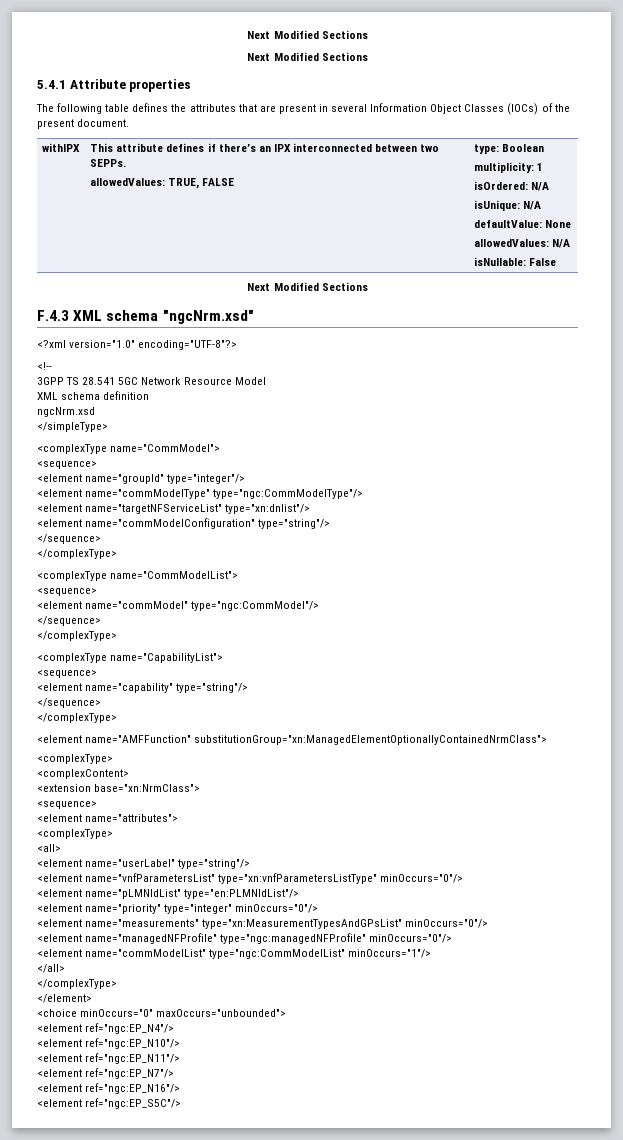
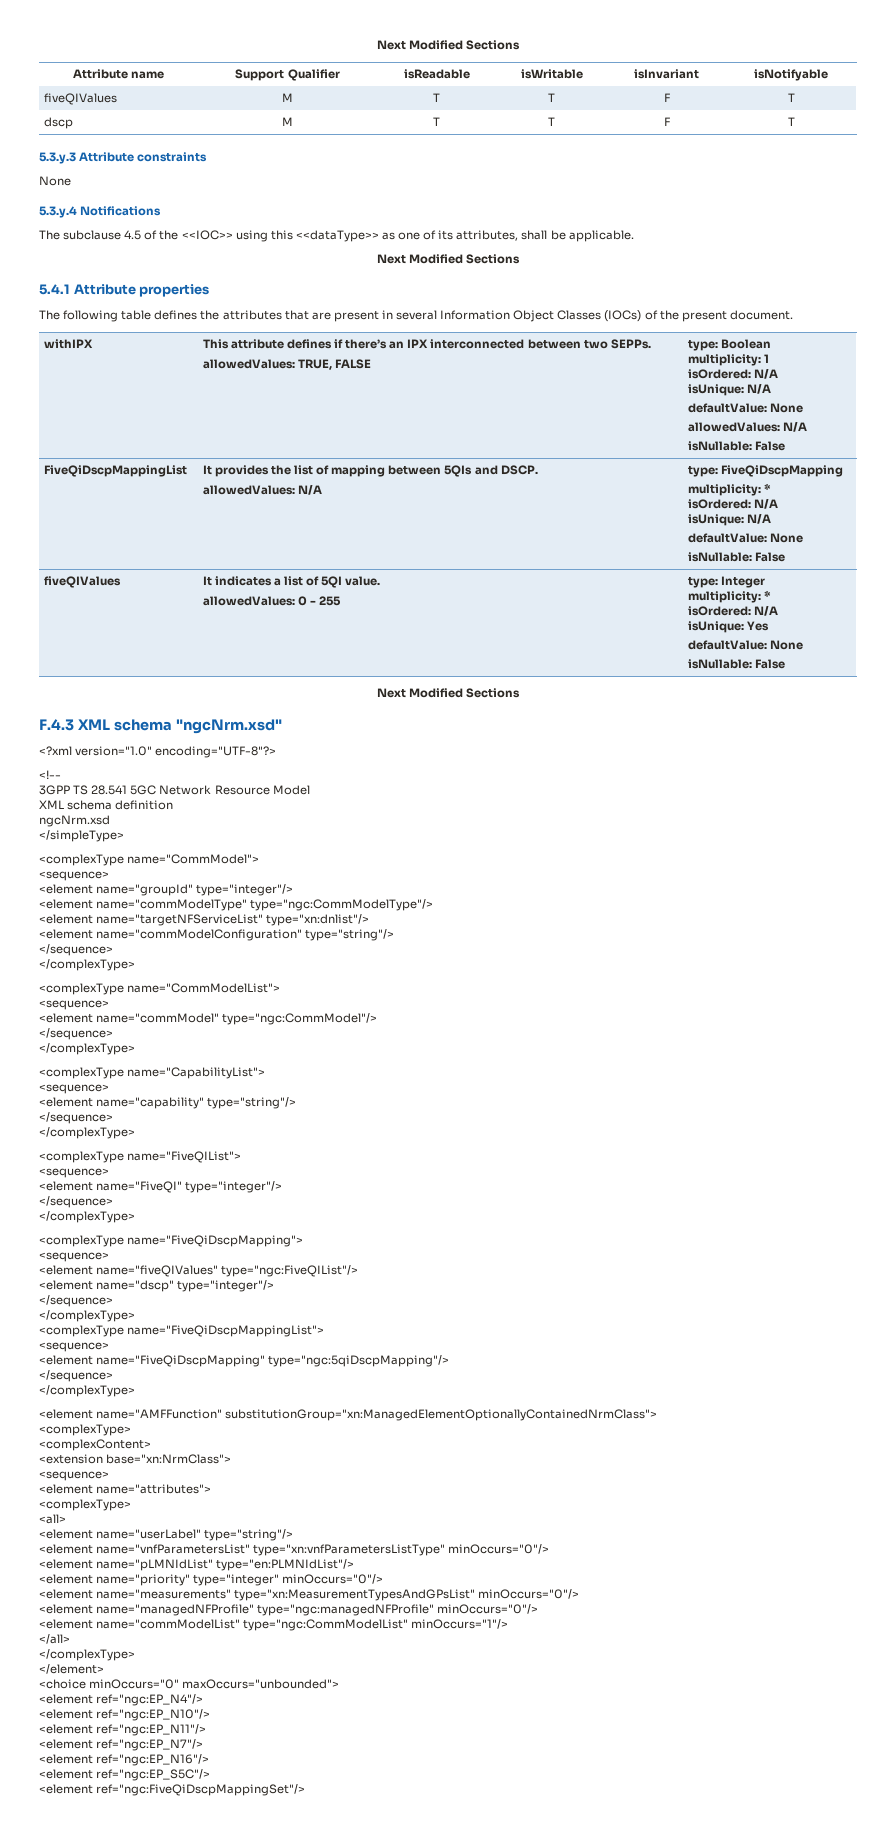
[247,30,368,39] Next Modified Sections -> [376,40,521,50] [72,69,165,79] [235,69,340,81] [403,69,470,79] [520,69,583,79] [634,69,699,79] [754,69,828,81] [43,93,117,105] [282,93,293,102] [433,93,440,102] [548,93,555,102] [663,93,670,102] [787,93,795,102] [43,117,73,129] [282,117,293,126] [433,117,440,126] [548,117,555,126] [663,117,670,126] [787,117,795,126] [39,152,208,164] [39,176,71,186] [39,206,162,218] [39,230,634,242] Next Modified Sections // Attribute name | Support Qualifier | isReadable | isWritable | isInvariant | isNotifyable // fiveQIValues | M | T | T | F | T // dscp | M | T | T | F | T // 5.3.y.3 Attribute constraints // None // 5.3.y.4 Notifications // The subclause 4.5 of the <<IOC>> using this <<dataType>> as one of its attributes, shall be applicable.
(557, 262) none -> [43,465,187,477] [202,465,538,477] [202,485,322,495] [687,465,843,477] [687,484,771,496] [687,499,778,509] [687,514,771,526] [687,533,803,543] [687,552,785,562] [43,576,121,588] [202,576,381,588] [202,596,342,606] [687,576,765,588] [687,591,771,603] [687,606,778,616] [687,621,769,633] [687,640,803,650] [687,659,785,669] // FiveQiDscpMappingList | It provides the list of mapping between 5QIs and DSCP. // allowedValues: N/A | type: FiveQiDscpMapping // multiplicity: * // isOrdered: N/A // isUnique: N/A // defaultValue: None // isNullable: False // fiveQIValues | It indicates a list of 5QI value. // allowedValues: 0 - 255 | type: Integer // multiplicity: * // isOrdered: N/A // isUnique: Yes // defaultValue: None // isNullable: False
(117, 718) none -> [39,1151,242,1163] [39,1168,109,1178] [39,1181,283,1193] [39,1196,113,1208] [39,1211,135,1223] [39,1235,304,1247] [39,1252,109,1262] [39,1265,359,1277] [39,1280,275,1292] [39,1295,113,1307] [39,1310,135,1322] [39,1325,325,1337] [39,1342,109,1352] [39,1355,450,1367] [39,1370,113,1382] [39,1385,135,1397] // <complexType name="FiveQIList"> // <sequence> // <element name="FiveQI" type="integer"/> // </sequence> // </complexType> // <complexType name="FiveQiDscpMapping"> // <sequence> // <element name="fiveQIValues" type="ngc:FiveQIList"/> // <element name="dscp" type="integer"/> // </sequence> // </complexType> // <complexType name="FiveQiDscpMappingList"> // <sequence> // <element name="FiveQiDscpMapping" type="ngc:5qiDscpMapping"/> // </sequence> // </complexType>
(182, 1103) none -> [39,1784,306,1796] // <element ref="ngc:FiveQiDscpMappingSet"/>

